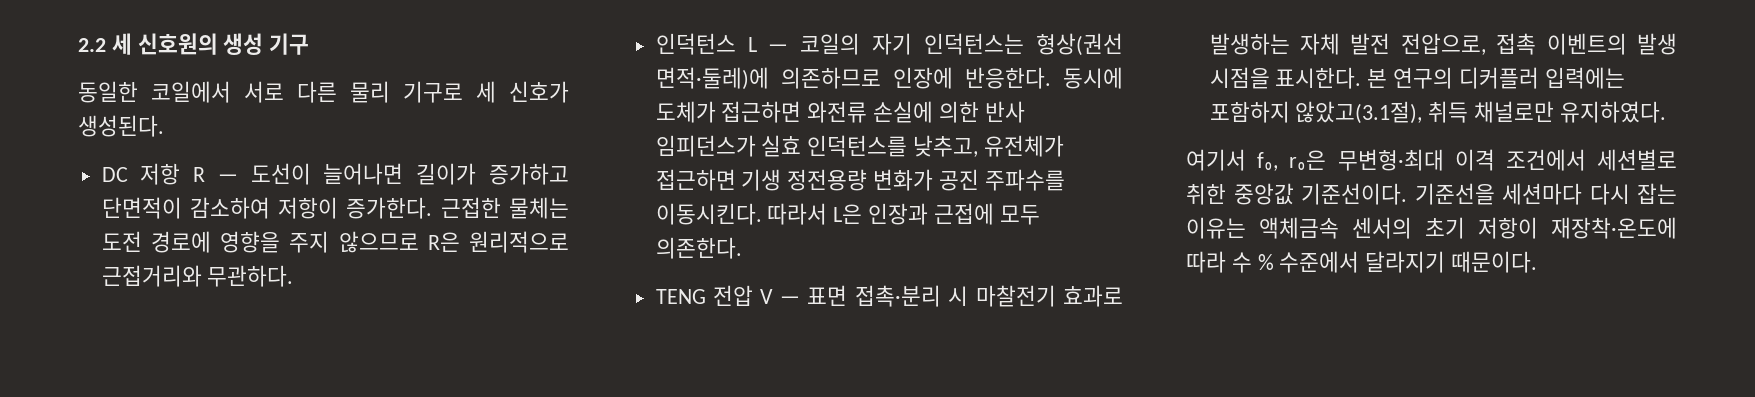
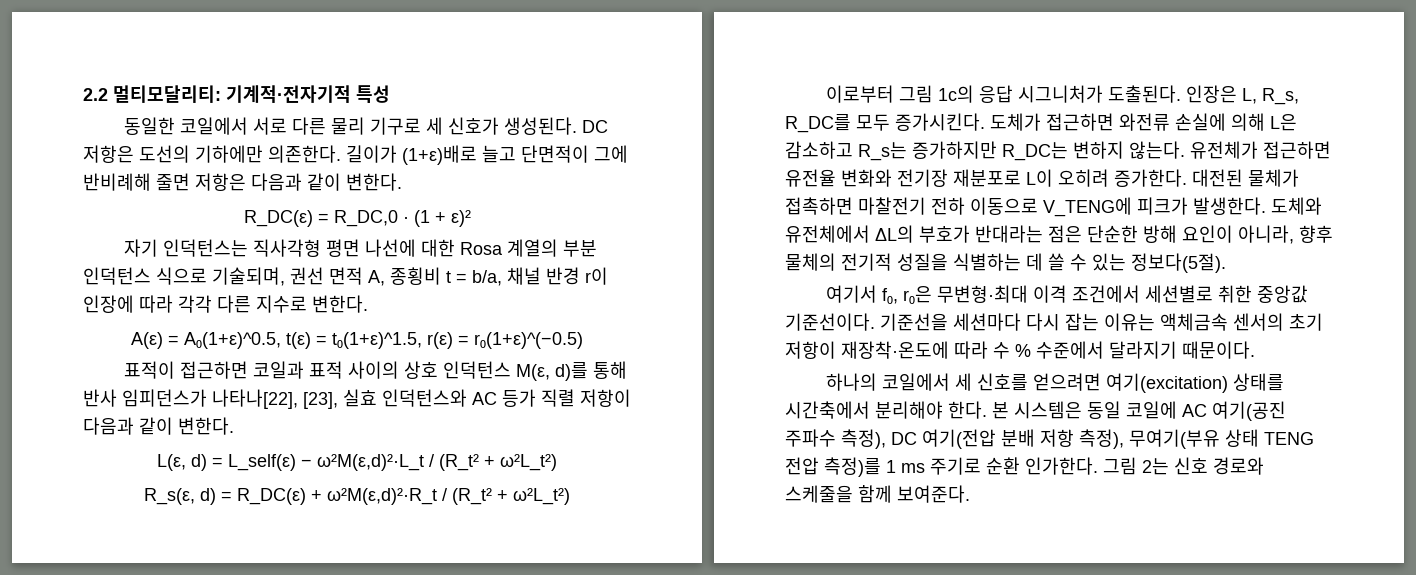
[111,33,310,55] 세 신호원의 생성 기구 -> [113,85,390,103] 멀티모달리티: 기계적·전자기적 특성
[101,163,569,185] [101,197,569,219] [101,231,569,253] [101,265,294,287] [655,33,1123,56] [655,67,1123,90] [655,101,1025,123] [655,135,1064,157] [655,169,1065,191] [655,203,1040,225] [655,237,742,259] [655,285,1123,307] [1209,33,1677,55] [1209,67,1625,89] [1209,101,1666,124] // DC 저항 R — 도선이 늘어나면 길이가 증가하고 단면적이 감소하여 저항이 증가한다. 근접한 물체는 도전 경로에 영향을 주지 않으므로 R은 원리적으로 근접거리와 무관하다. // 인덕턴스 L — 코일의 자기 인덕턴스는 형상(권선 면적·둘레)에 의존하므로 인장에 반응한다. 동시에 도체가 접근하면 와전류 손실에 의한 반사 임피던스가 실효 인덕턴스를 낮추고, 유전체가 접근하면 기생 정전용량 변화가 공진 주파수를 이동시킨다. 따라서 L은 인장과 근접에 모두 의존한다. // TENG 전압 V — 표면 접촉·분리 시 마찰전기 효과로 발생하는 자체 발전 전압으로, 접촉 이벤트의 발생 시점을 표시한다. 본 연구의 디커플러 입력에는 포함하지 않았고(3.1절), 취득 채널로만 유지하였다. -> [582,120,609,133] [83,145,628,165] [83,173,402,191] [243,210,471,227] [124,239,598,257] [83,267,608,286] [83,295,368,313] [131,332,583,349] [124,361,628,381] [83,389,631,409] [83,417,234,435] [157,454,557,471] [144,488,570,505] [826,85,1300,105] [785,113,1297,133] [785,141,1331,161] [785,169,1299,187] [785,197,1322,217] [785,225,1333,244] [785,253,1226,273] DC 저항은 도선의 기하에만 의존한다. 길이가 (1+ε)배로 늘고 단면적이 그에 반비례해 줄면 저항은 다음과 같이 변한다. // R_DC(ε) = R_DC,0 · (1 + ε)² // 자기 인덕턴스는 직사각형 평면 나선에 대한 Rosa 계열의 부분 인덕턴스 식으로 기술되며, 권선 면적 A, 종횡비 t = b/a, 채널 반경 r이 인장에 따라 각각 다른 지수로 변한다. // A(ε) = A₀(1+ε)^0.5, t(ε) = t₀(1+ε)^1.5, r(ε) = r₀(1+ε)^(−0.5) // 표적이 접근하면 코일과 표적 사이의 상호 인덕턴스 M(ε, d)를 통해 반사 임피던스가 나타나[22], [23], 실효 인덕턴스와 AC 등가 직렬 저항이 다음과 같이 변한다. // L(ε, d) = L_self(ε) − ω²M(ε,d)²·L_t / (R_t² + ω²L_t²) // R_s(ε, d) = R_DC(ε) + ω²M(ε,d)²·R_t / (R_t² + ω²L_t²) // 이로부터 그림 1c의 응답 시그니처가 도출된다. 인장은 L, R_s, R_DC를 모두 증가시킨다. 도체가 접근하면 와전류 손실에 의해 L은 감소하고 R_s는 증가하지만 R_DC는 변하지 않는다. 유전체가 접근하면 유전율 변화와 전기장 재분포로 L이 오히려 증가한다. 대전된 물체가 접촉하면 마찰전기 전하 이동으로 V_TENG에 피크가 발생한다. 도체와 유전체에서 ΔL의 부호가 반대라는 점은 단순한 방해 요인이 아니라, 향후 물체의 전기적 성질을 식별하는 데 쓸 수 있는 정보다(5절).
(1538, 262) none -> [826,373,1285,393] [785,401,1286,421] [785,429,1314,449] [785,457,1264,477] [785,485,970,503] // 하나의 코일에서 세 신호를 얻으려면 여기(excitation) 상태를 시간축에서 분리해야 한다. 본 시스템은 동일 코일에 AC 여기(공진 주파수 측정), DC 여기(전압 분배 저항 측정), 무여기(부유 상태 TENG 전압 측정)를 1 ms 주기로 순환 인가한다. 그림 2는 신호 경로와 스케줄을 함께 보여준다.

